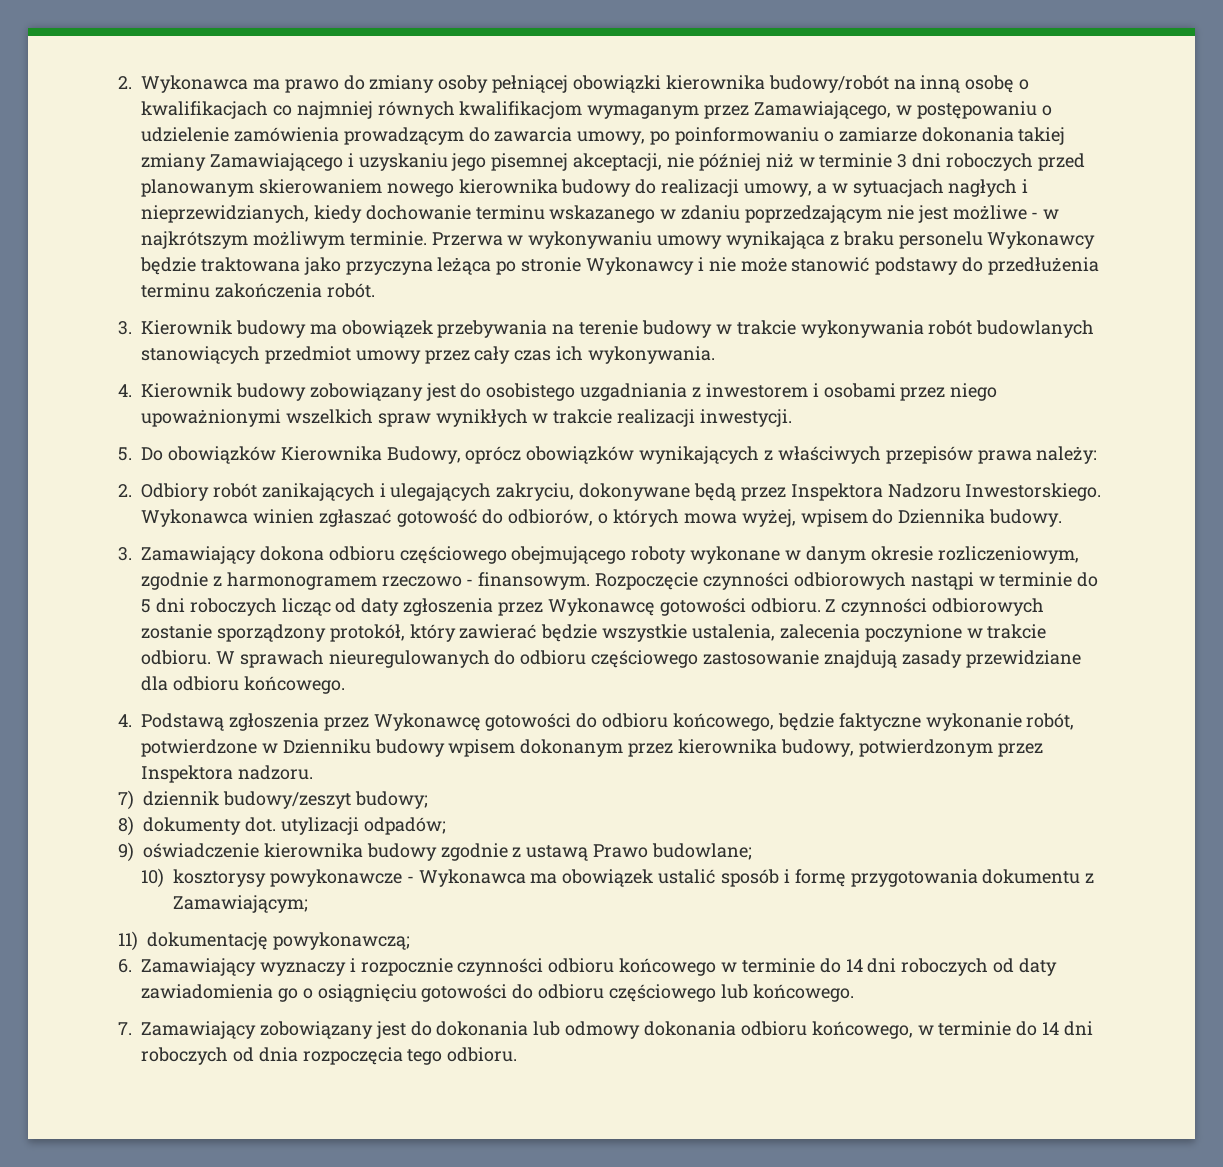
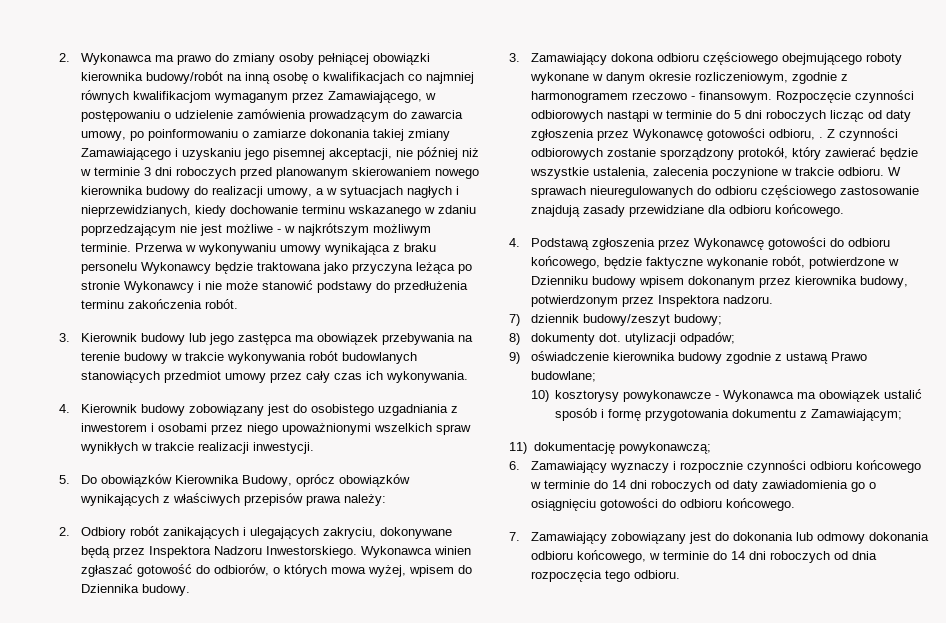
(306, 329) none -> [188,333,292,345] lub jego zastępca
[750,598,821,613] odbioru. -> [768,129,823,140] odbioru, .
[609,984,748,1002] częściowego lub -> (722, 503) none

